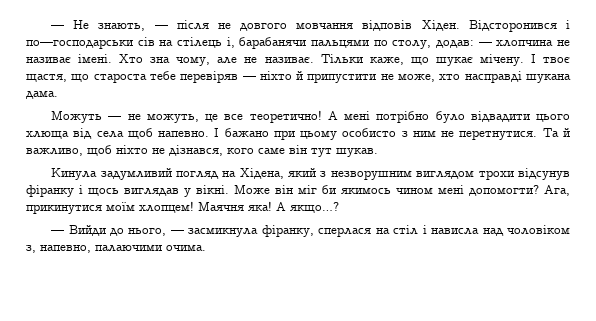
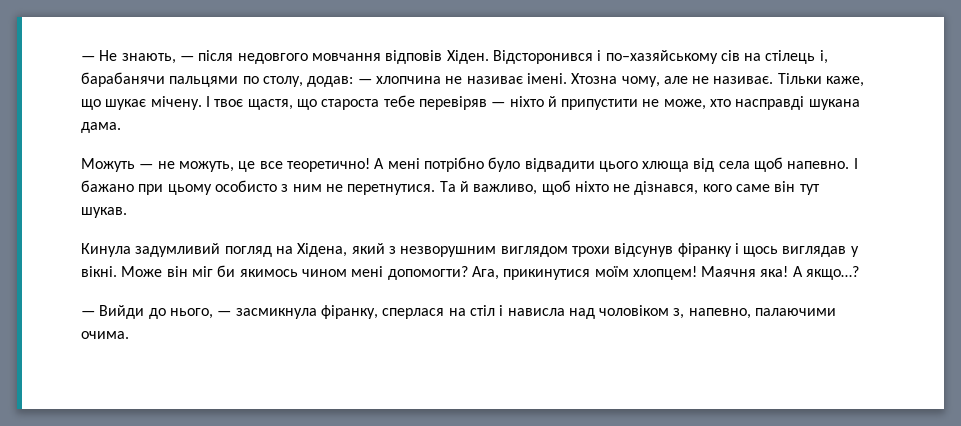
[217,23,288,31] не довгого -> [237,53,308,64] недовгого
[26,39,133,49] по—господарськи -> [605,50,718,64] по–хазяйському
[119,54,171,63] Хто зна -> [571,73,618,84] Хтозна

